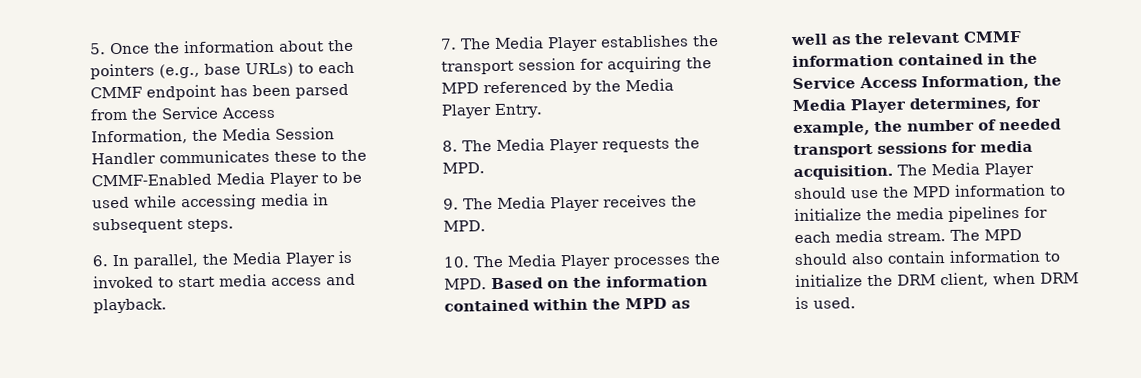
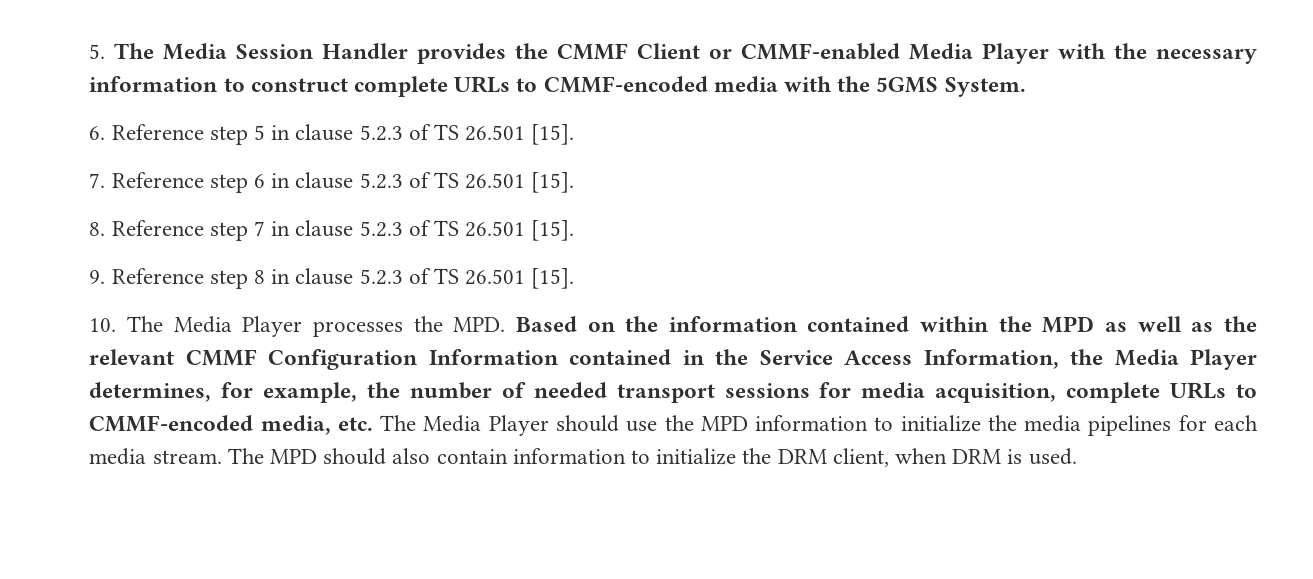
[109,39,354,55] [89,61,355,80] [89,83,349,101] [89,106,276,121] [90,127,335,145] [90,149,367,165] [90,171,362,187] [91,193,329,211] [91,218,234,234] [91,250,352,269] [92,273,356,289] [92,298,167,314] [439,34,719,52] [440,56,712,75] [440,78,674,95] [440,103,543,119] [441,137,700,154] [441,162,485,174] [442,194,697,212] [442,220,486,232] Once the information about the pointers (e.g., base URLs) to each CMMF endpoint has been parsed from the Service Access Information, the Media Session Handler communicates these to the CMMF-Enabled Media Player to be used while accessing media in subsequent steps. // 6. In parallel, the Media Player is invoked to start media access and playback. // 7. The Media Player establishes the transport session for acquiring the MPD referenced by the Media Player Entry. // 8. The Media Player requests the MPD. // 9. The Media Player receives the MPD. -> [114,43,1257,64] [89,76,1026,97] [89,124,575,145] [89,172,575,193] [89,220,575,241] [89,268,575,289] The Media Session Handler provides the CMMF Client or CMMF-enabled Media Player with the necessary information to construct complete URLs to CMMF-encoded media with the 5GMS System. // 6. Reference step 5 in clause 5.2.3 of TS 26.501 [15]. // 7. Reference step 6 in clause 5.2.3 of TS 26.501 [15]. // 8. Reference step 7 in clause 5.2.3 of TS 26.501 [15]. // 9. Reference step 8 in clause 5.2.3 of TS 26.501 [15].
[791,54,894,68] information -> [268,349,558,370] Configuration Information
[792,164,893,181] acquisition. -> [935,382,1257,403] [89,415,373,435] acquisition, complete URLs to CMMF-encoded media, etc.

